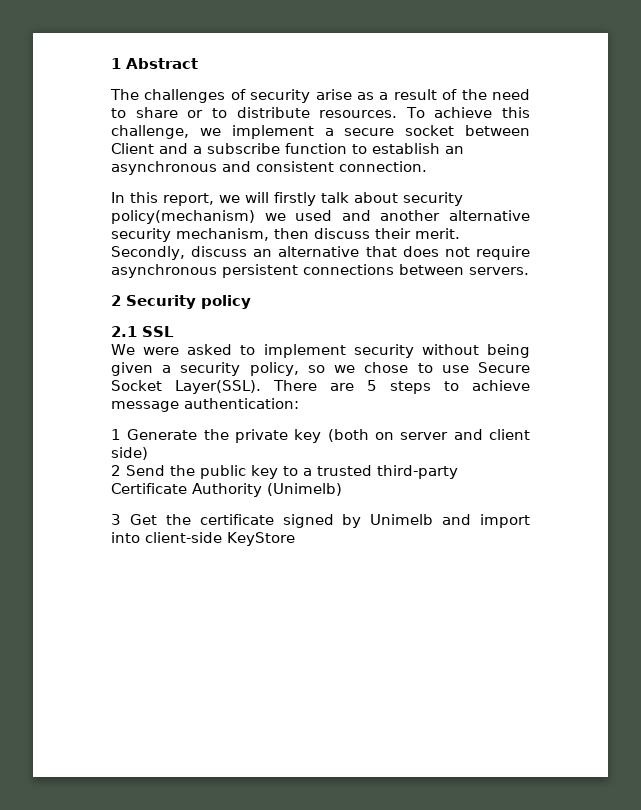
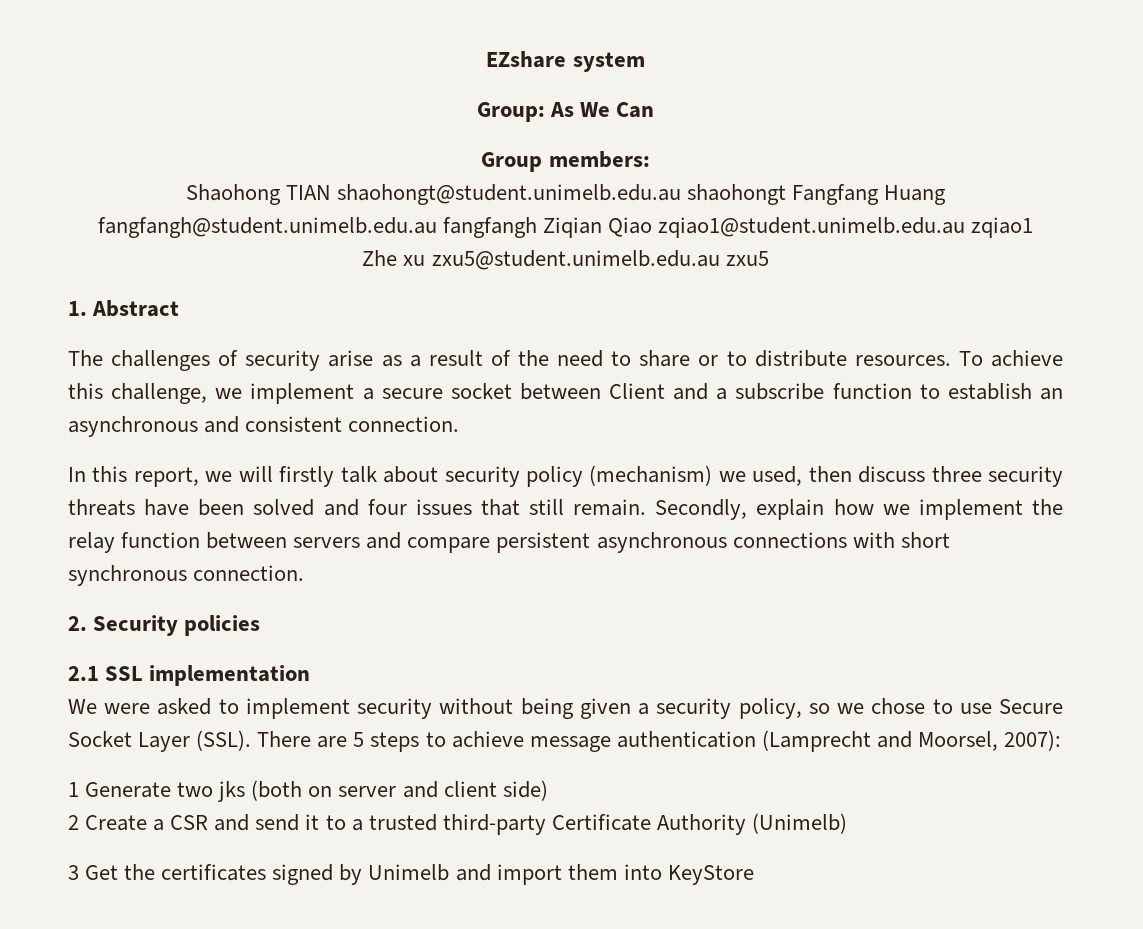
[111,58,121,69] 1 -> [486,51,645,72] [476,102,655,122] [481,151,650,172] [185,184,947,205] [97,217,1034,238] [362,250,769,270] [68,301,87,316] EZshare system // Group: As We Can // Group members: // Shaohong TIAN shaohongt@student.unimelb.edu.au shaohongt Fangfang Huang fangfangh@student.unimelb.edu.au fangfangh Ziqian Qiao zqiao1@student.unimelb.edu.au zqiao1 // Zhe xu zxu5@student.unimelb.edu.au zxu5 // 1.
[111,210,530,224] [111,228,460,242] [111,246,530,260] [111,264,529,278] [111,295,251,309] policy(mechanism) we used and another alternative security mechanism, then discuss their merit. Secondly, discuss an alternative that does not require asynchronous persistent connections between servers. // 2 Security policy -> [525,465,1063,487] [68,499,1063,520] [68,532,950,553] [68,565,305,586] [68,615,261,636] policy (mechanism) we used, then discuss three security threats have been solved and four issues that still remain. Secondly, explain how we implement the relay function between servers and compare persistent asynchronous connections with short synchronous connection. // 2. Security policies
(174, 331) none -> [149,665,311,686] implementation
[175,380,261,394] Layer(SSL). -> [138,730,252,752] Layer (SSL).
[184,398,299,409] authentication: -> [616,730,1062,752] authentication (Lamprecht and Moorsel, 2007):
[203,429,322,443] the private key -> [177,781,246,802] two jks
[126,465,278,479] Send the public key -> [85,814,320,831] Create a CSR and send it
[199,514,274,525] certificate -> [161,864,267,881] certificates
[111,532,222,543] into client-side -> [567,864,662,880] them into

